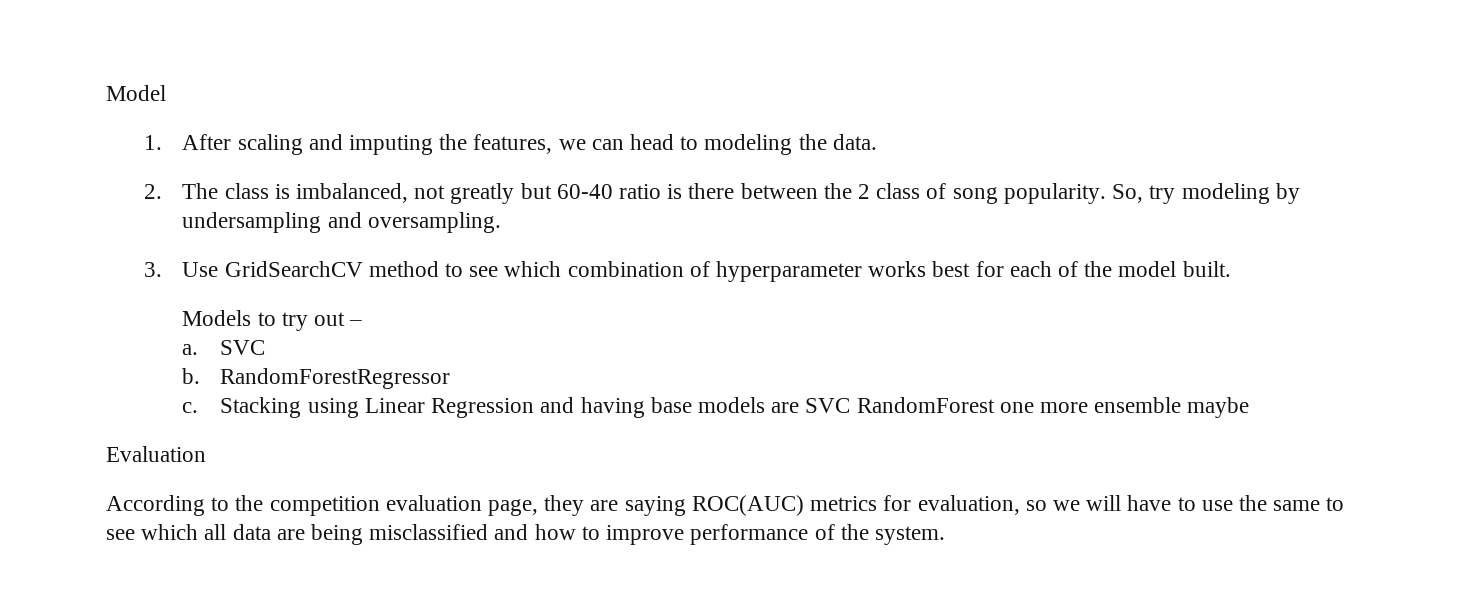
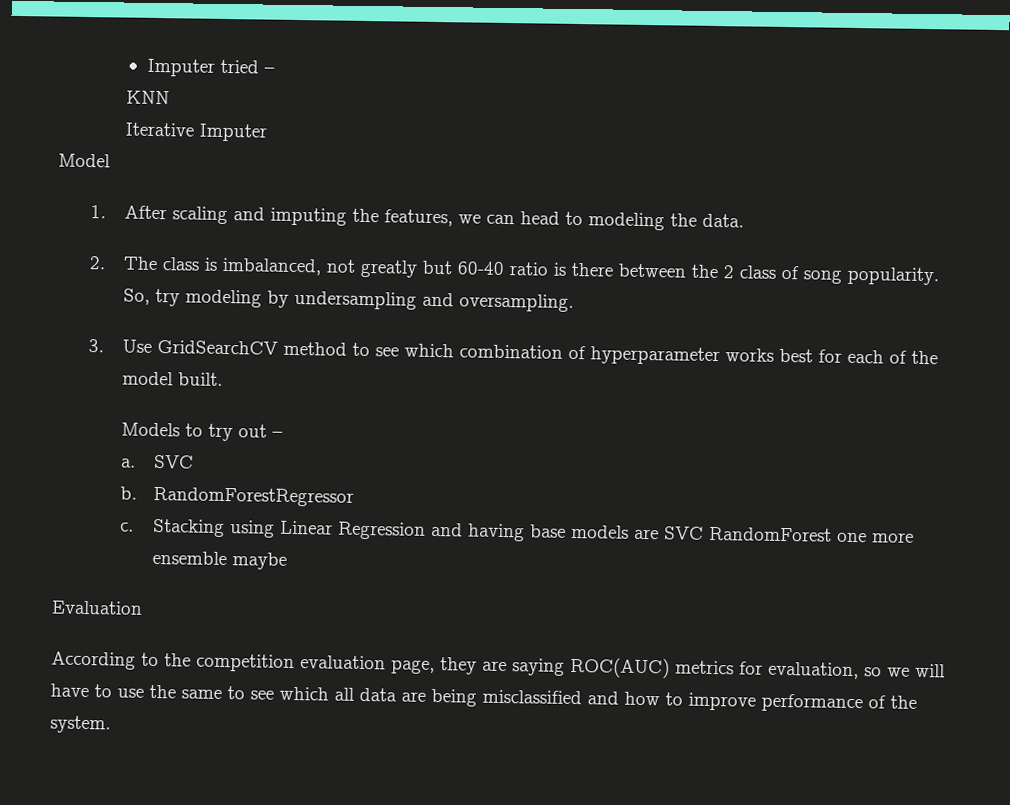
(106, 93) none -> [146,58,275,77] [125,90,170,105] [124,122,267,142] Imputer tried – // KNN // Iterative Imputer //

